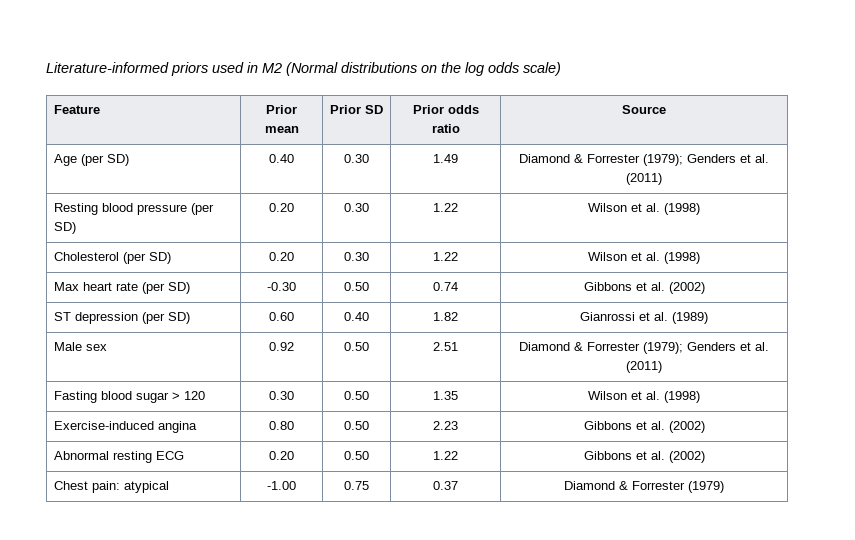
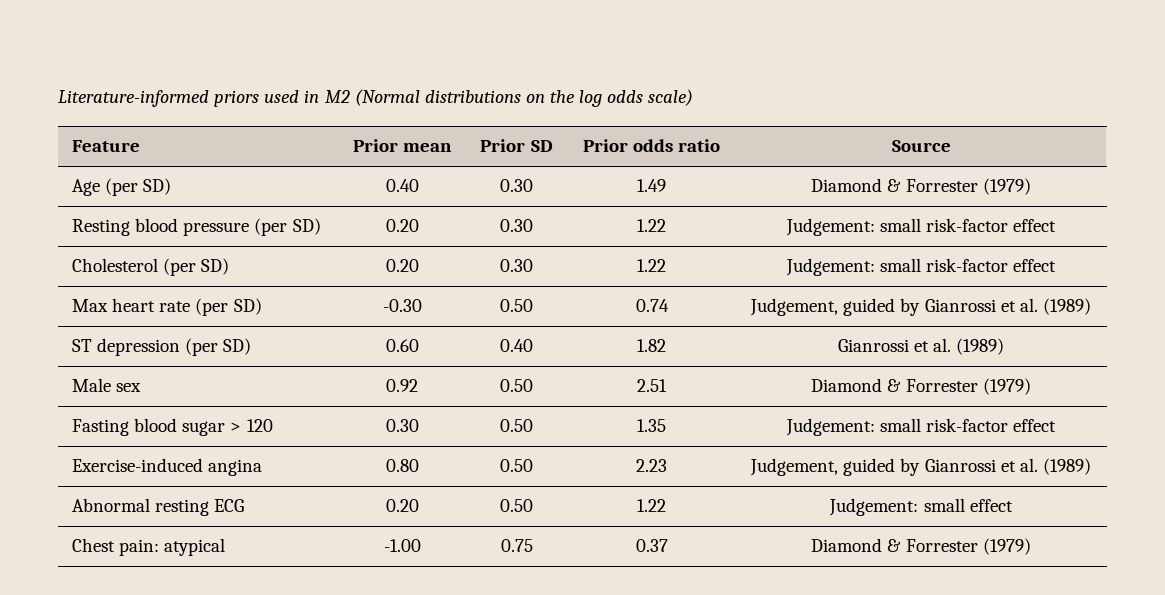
[643,154,769,166] [626,173,662,185] (1979); Genders et al. (2011) -> [982,178,1031,195] (1979)
[588,203,700,215] Wilson et al. (1998) -> [785,218,1057,236] Judgement: small risk-factor effect
[588,252,700,264] Wilson et al. (1998) -> [785,258,1057,276] Judgement: small risk-factor effect
[583,282,705,294] Gibbons et al. (2002) -> [750,298,1091,316] Judgement, guided by Gianrossi et al. (1989)
[643,342,769,354] [626,361,662,373] (1979); Genders et al. (2011) -> [982,378,1031,395] (1979)
[588,391,700,403] Wilson et al. (1998) -> [785,418,1057,436] Judgement: small risk-factor effect
[583,421,705,433] Gibbons et al. (2002) -> [750,458,1091,476] Judgement, guided by Gianrossi et al. (1989)
[583,451,705,463] Gibbons et al. (2002) -> [829,498,1013,516] Judgement: small effect

